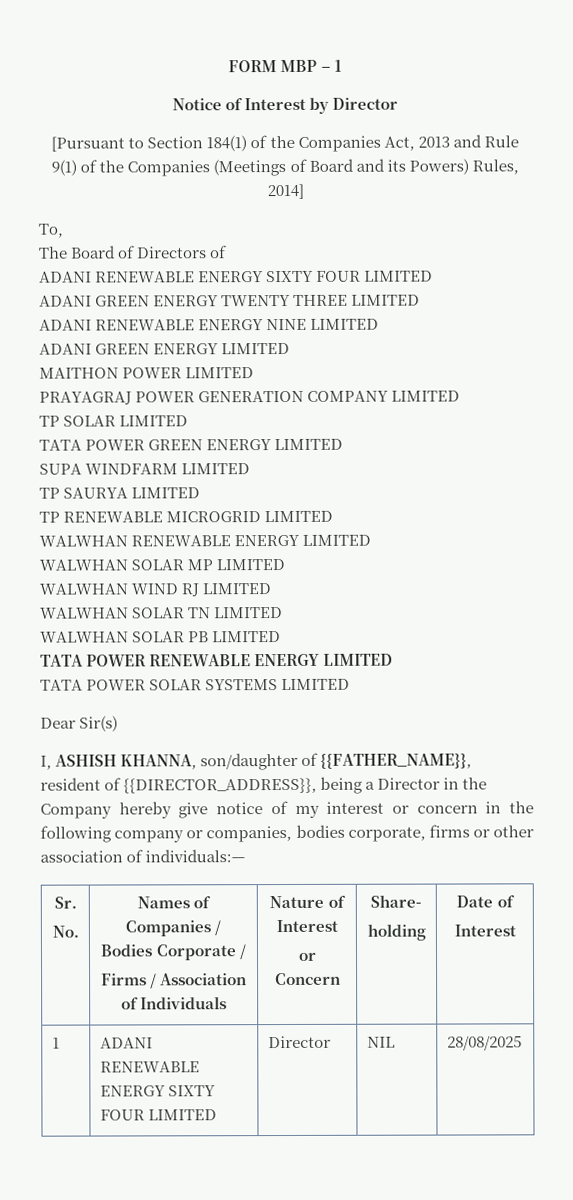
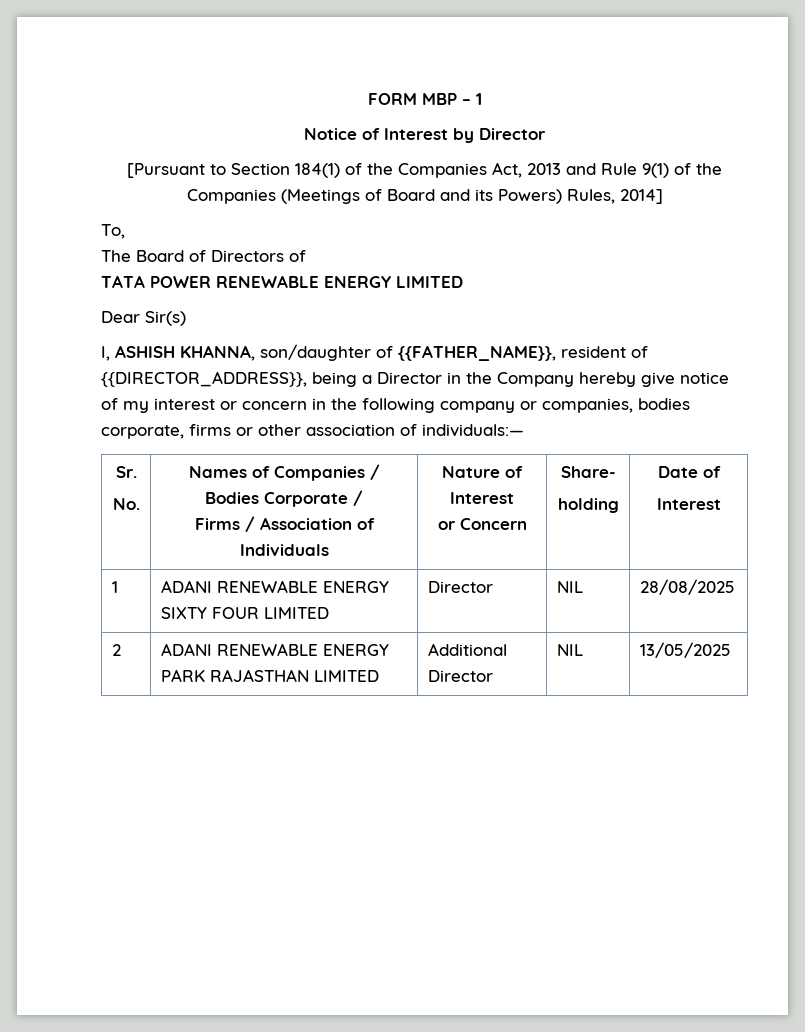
[39,270,434,283] [39,294,421,307] [39,318,380,331] [39,342,291,355] [39,367,255,379] [39,390,461,405] [39,415,189,427] [39,438,344,451] [39,463,251,475] [39,487,201,499] [39,510,334,523] [39,534,372,547] [39,559,286,571] [39,583,272,597] [40,607,284,619] [40,631,282,643] // ADANI RENEWABLE ENERGY SIXTY FOUR LIMITED // ADANI GREEN ENERGY TWENTY THREE LIMITED // ADANI RENEWABLE ENERGY NINE LIMITED // ADANI GREEN ENERGY LIMITED // MAITHON POWER LIMITED // PRAYAGRAJ POWER GENERATION COMPANY LIMITED // TP SOLAR LIMITED // TATA POWER GREEN ENERGY LIMITED // SUPA WINDFARM LIMITED // TP SAURYA LIMITED // TP RENEWABLE MICROGRID LIMITED // WALWHAN RENEWABLE ENERGY LIMITED // WALWHAN SOLAR MP LIMITED // WALWHAN WIND RJ LIMITED // WALWHAN SOLAR TN LIMITED // WALWHAN SOLAR PB LIMITED -> (306, 256) none
[40,678,351,691] // TATA POWER SOLAR SYSTEMS LIMITED -> (463, 282) none
(522, 1043) none -> [111,644,121,656] [160,643,389,656] [160,669,379,682] [427,643,507,656] [427,670,493,682] [556,644,583,656] [639,642,731,658] // 2 | ADANI RENEWABLE ENERGY PARK RAJASTHAN LIMITED | Additional Director | NIL | 13/05/2025

